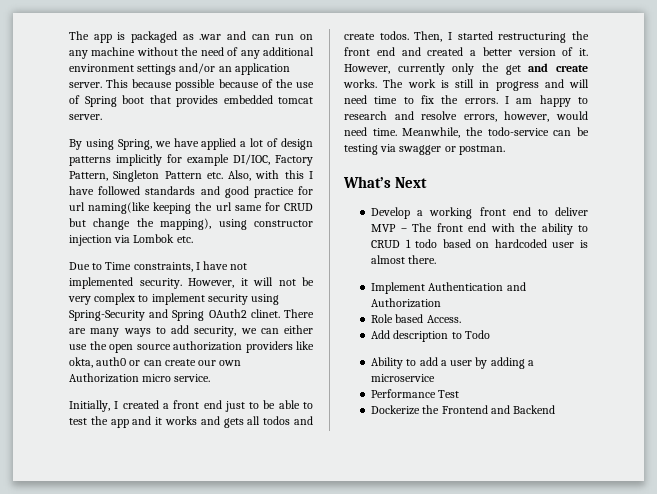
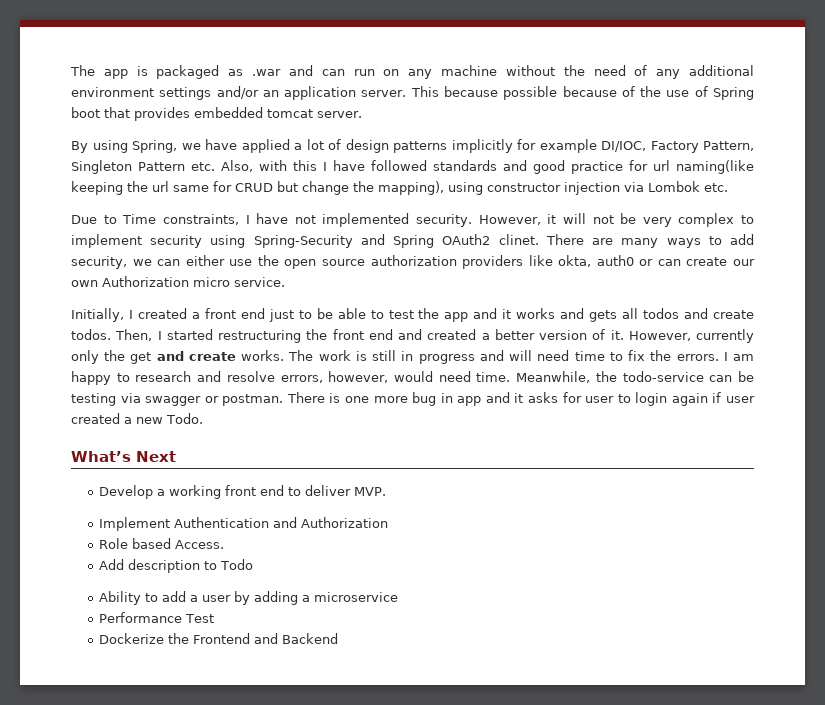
(505, 150) none -> [286,392,755,406] [71,413,203,424] There is one more bug in app and it asks for user to login again if user created a new Todo.
[371,223,588,235] [371,239,588,248] [371,255,437,264] MVP – The front end with the ability to CRUD 1 todo based on hardcoded user is almost there. -> [354,487,387,496] MVP.

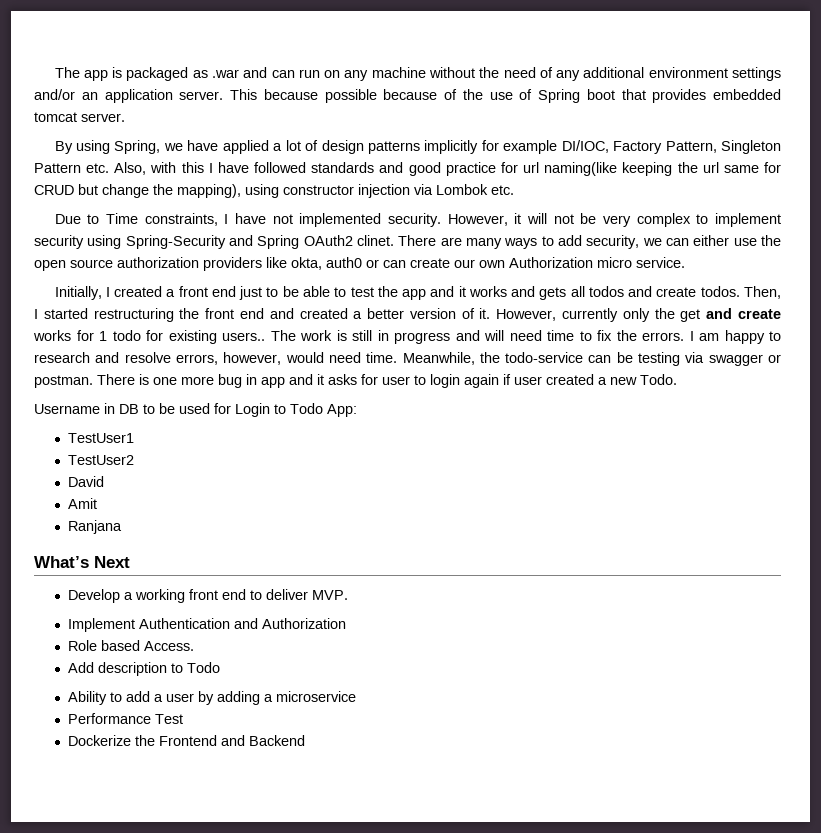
[241,350,285,361] works. -> [33,330,265,344] works for 1 todo for existing users..
(203, 418) none -> [34,403,357,417] [67,433,134,443] [67,455,134,465] [67,476,104,487] [67,498,97,509] [67,520,122,534] // Username in DB to be used for Login to Todo App: // TestUser1 // TestUser2 // David // Amit // Ranjana

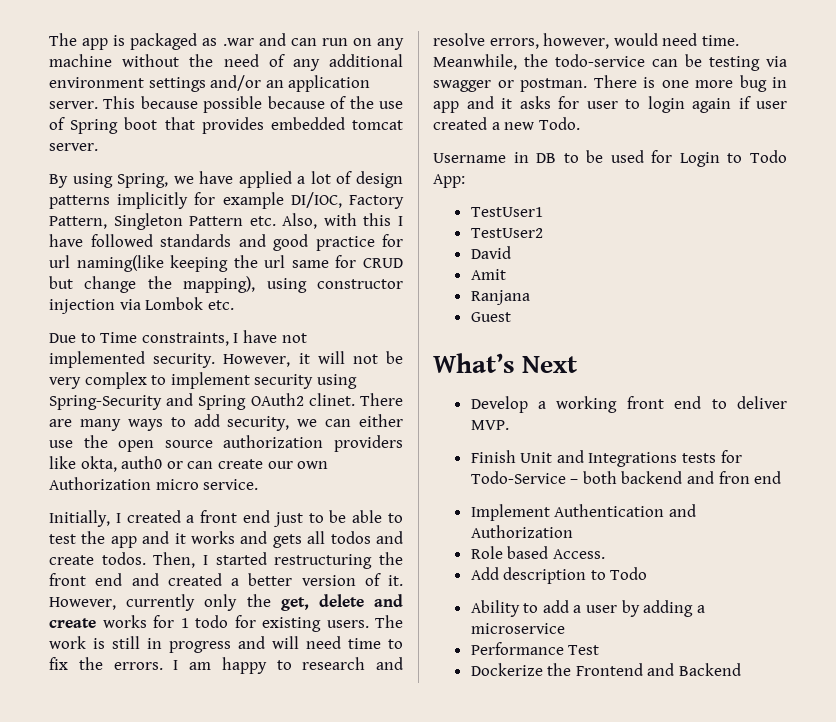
[680,309,701,322] get -> [280,594,364,611] get, delete
[222,332,265,341] users.. -> [326,620,369,628] users.
(122, 527) none -> [470,312,511,322] // Guest
(348, 595) none -> [470,450,742,467] [470,471,782,484] // Finish Unit and Integrations tests for Todo-Service – both backend and fron end

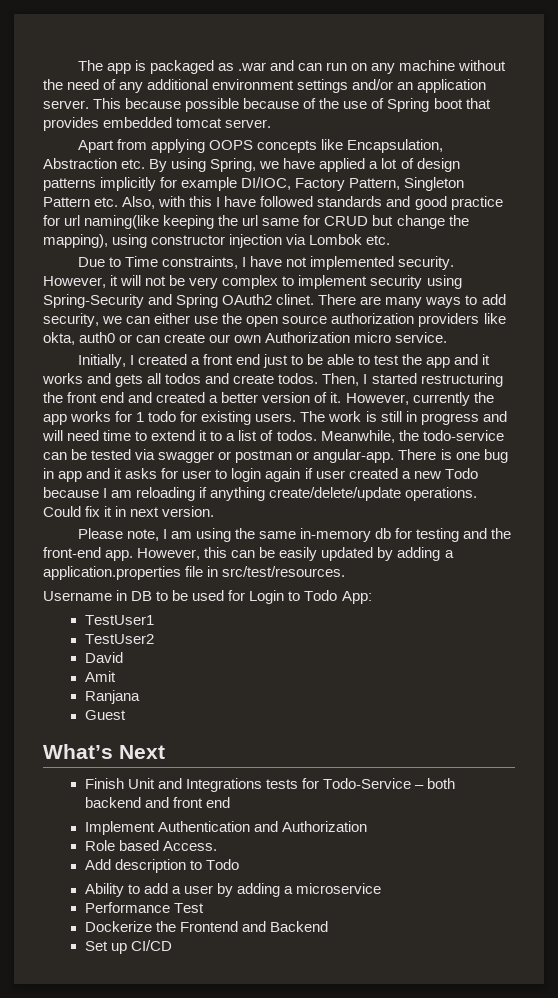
(98, 147) none -> [77,139,443,153] [43,158,146,169] Apart from applying OOPS concepts like Encapsulation, Abstraction etc.
[204,594,403,611] [49,618,96,628] only the get, delete and create -> [473,392,494,403] [43,414,67,425] the app
[49,657,403,674] [433,33,739,49] fix the errors. I am happy to research and resolve errors, however, would need time. -> [151,430,317,441] extend it to a list of todos.
[709,56,760,71] testing -> [91,449,132,460] tested
[520,78,587,92] postman. -> [235,449,395,463] postman or angular-app.
[695,80,733,88] more -> (480, 456) none
[538,117,580,130] Todo. -> [444,468,478,479] [43,487,478,501] [43,506,215,517] [77,528,512,542] [43,547,454,561] [43,566,346,580] Todo because I am reloading if anything create/delete/update operations. Could fix it in next version. // Please note, I am using the same in-memory db for testing and the front-end app. However, this can be easily updated by adding a application.properties file in src/test/resources.
[470,396,787,413] [470,420,509,430] // Develop a working front end to deliver MVP. -> (165, 752) none
[718,471,750,484] fron -> [173,797,204,808] front
(742, 669) none -> [84,940,173,954] // Set up CI/CD

